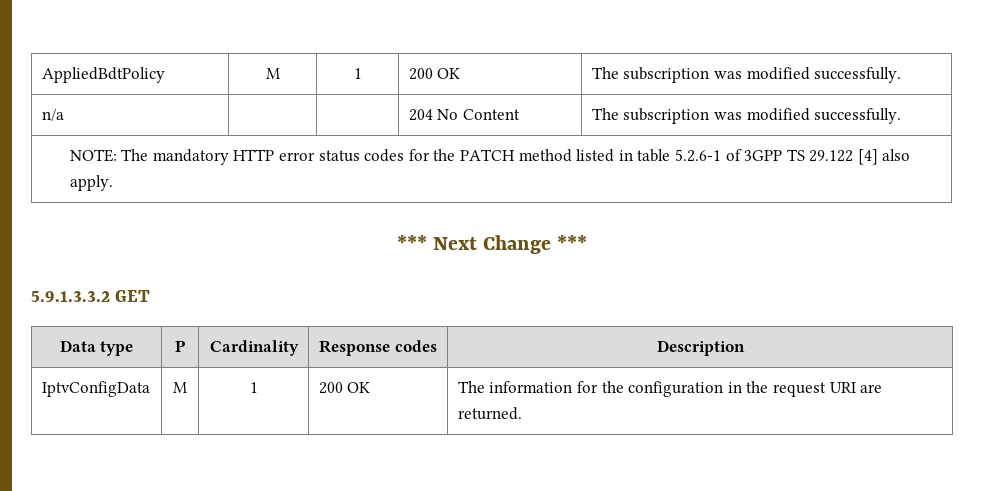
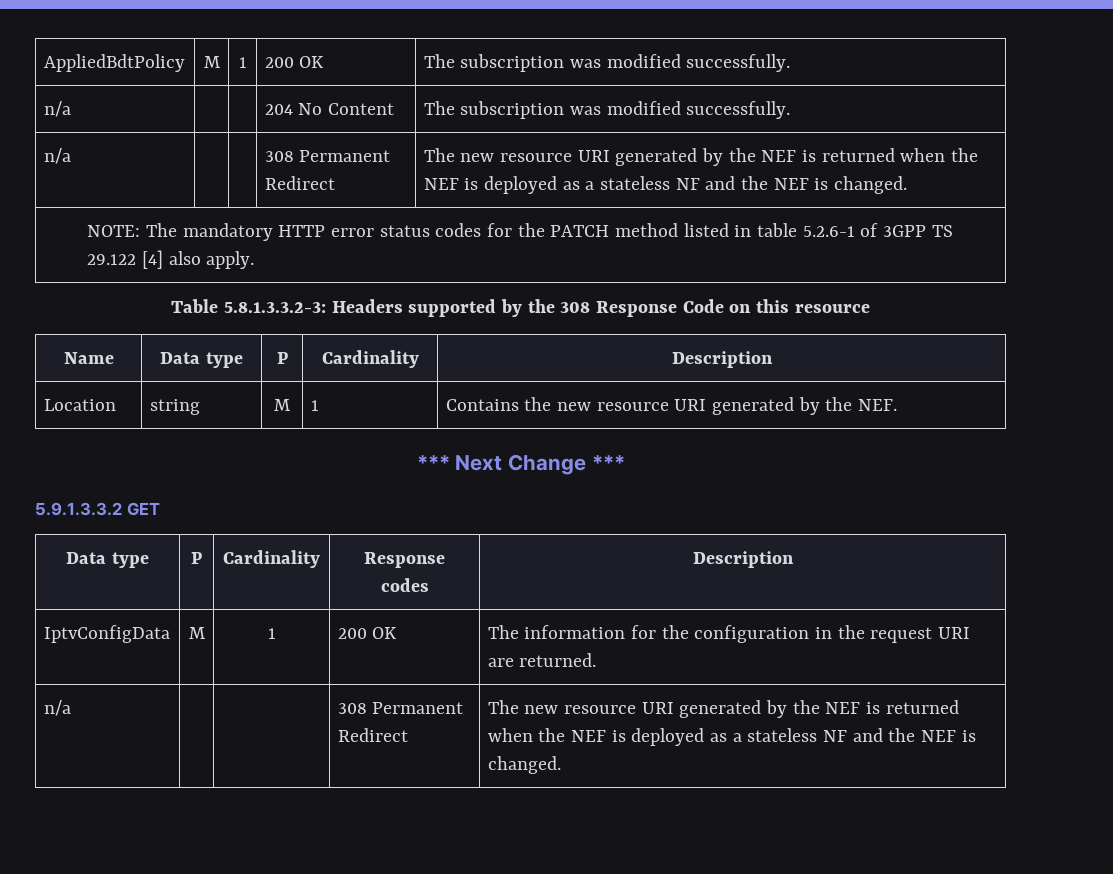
(902, 116) none -> [43,148,71,164] [264,150,391,162] [264,176,335,190] [423,148,979,166] [423,176,908,194] // n/a | | | 308 Permanent Redirect | The new resource URI generated by the NEF is returned when the NEF is deployed as a stateless NF and the NEF is changed.
(113, 183) none -> [171,299,870,317] [63,352,114,364] [160,352,243,368] [276,352,288,364] [321,350,419,368] [671,351,773,368] [43,399,116,411] [149,399,200,415] [274,399,290,411] [310,400,319,411] [445,397,898,415] // Table 5.8.1.3.3.2-3: Headers supported by the 308 Response Code on this resource // Name | Data type | P | Cardinality | Description // Location | string | M | 1 | Contains the new resource URI generated by the NEF.
(522, 413) none -> [43,700,71,716] [337,702,464,714] [337,728,408,742] [487,700,959,718] [487,728,976,746] [487,756,561,774] // n/a | | | 308 Permanent Redirect | The new resource URI generated by the NEF is returned when the NEF is deployed as a stateless NF and the NEF is changed.

